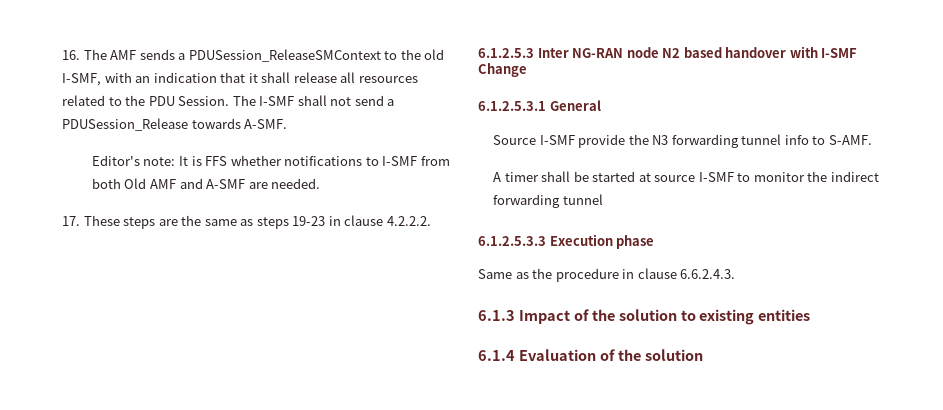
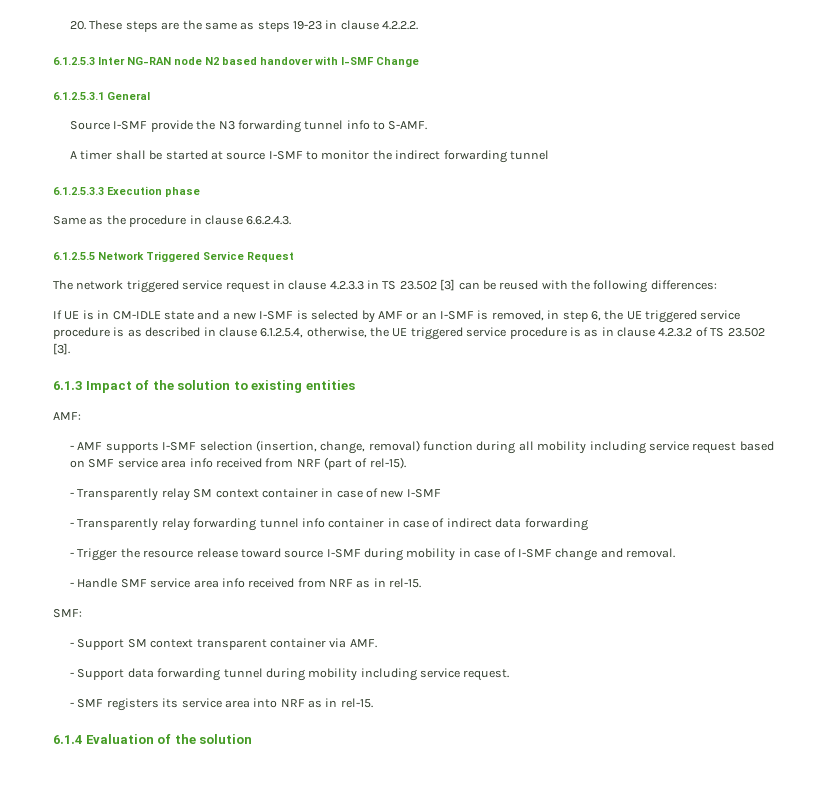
[61,49,445,62] [61,72,418,86] [61,95,395,106] [61,118,288,131] [91,155,450,166] [91,178,321,189] [61,216,80,226] 16. The AMF sends a PDUSession_ReleaseSMContext to the old I-SMF, with an indication that it shall release all resources related to the PDU Session. The I-SMF shall not send a PDUSession_Release towards A-SMF. // Editor's note: It is FFS whether notifications to I-SMF from both Old AMF and A-SMF are needed. // 17. -> [70,21,87,30] 20.
(736, 274) none -> [53,251,294,262] [53,279,717,293] [53,310,741,323] [53,327,765,340] [53,343,70,355] // 6.1.2.5.5 Network Triggered Service Request // The network triggered service request in clause 4.2.3.3 in TS 23.502 [3] can be reused with the following differences: // If UE is in CM-IDLE state and a new I-SMF is selected by AMF or an I-SMF is removed, in step 6, the UE triggered service procedure is as described in clause 6.1.2.5.4, otherwise, the UE triggered service procedure is as in clause 4.2.3.2 of TS 23.502 [3].
(811, 315) none -> [53,412,81,420] [70,440,774,454] [70,457,406,470] [70,488,441,501] [70,518,588,531] [70,548,676,561] [70,578,422,588] [53,609,82,618] [70,638,377,650] [70,668,510,681] [70,698,373,711] // AMF: // - AMF supports I-SMF selection (insertion, change, removal) function during all mobility including service request based on SMF service area info received from NRF (part of rel-15). // - Transparently relay SM context container in case of new I-SMF // - Transparently relay forwarding tunnel info container in case of indirect data forwarding // - Trigger the resource release toward source I-SMF during mobility in case of I-SMF change and removal. // - Handle SMF service area info received from NRF as in rel-15. // SMF: // - Support SM context transparent container via AMF. // - Support data forwarding tunnel during mobility including service request. // - SMF registers its service area into NRF as in rel-15.

